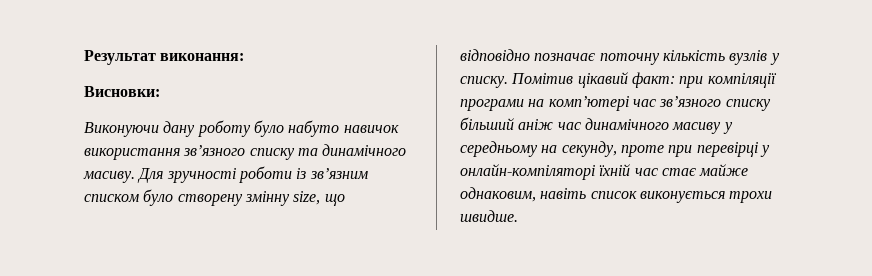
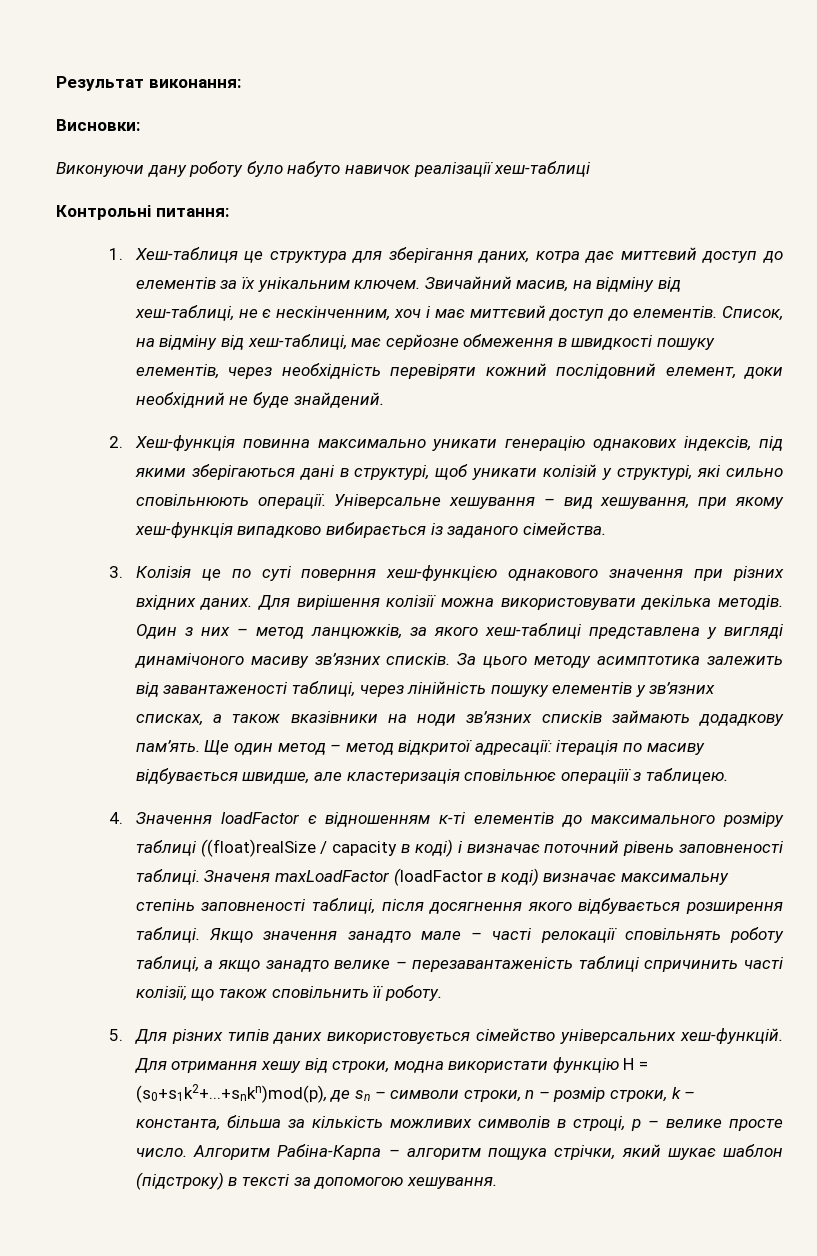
[84,144,407,160] [83,166,368,183] [84,189,345,206] [460,49,780,65] [460,72,777,88] [460,96,771,111] [460,117,733,134] [460,141,770,157] [460,164,749,180] [460,187,773,203] [460,210,518,222] використання зв’язного списку та динамічного масиву. Для зручності роботи із зв’язним списком було створену змінну size, що відповідно позначає поточну кількість вузлів у списку. Помітив цікавий факт: при компіляції програми на комп’ютері час зв’язного списку більший аніж час динамічного масиву у середньому на секунду, проте при перевірці у онлайн-компіляторі їхній час стає майже однаковим, навіть список виконується трохи швидше. -> [413,161,592,177] [56,205,229,220] [109,247,783,263] [135,276,682,292] [134,305,783,321] [135,334,716,350] [135,363,783,379] [135,392,384,408] [109,435,783,451] [134,464,783,480] [135,494,784,509] [134,522,606,538] [109,565,784,581] [135,595,783,610] [135,623,784,639] [134,653,783,668] [135,681,716,697] [135,710,784,726] [135,740,705,755] [135,768,728,784] [109,812,784,827] [135,839,784,857] [135,868,729,886] [135,898,783,914] [135,927,784,943] [135,956,784,972] [135,985,442,1001] [109,1028,783,1044] [134,1057,649,1073] [135,1084,696,1103] [135,1115,783,1131] [135,1144,783,1160] [135,1172,497,1190] реалізації хеш-таблиці // Контрольні питання: // 1. Хеш-таблиця це структура для зберігання даних, котра дає миттєвий доступ до елементів за їх унікальним ключем. Звичайний масив, на відміну від хеш-таблиці, не є нескінченним, хоч і має миттєвий доступ до елементів. Список, на відміну від хеш-таблиці, має серйозне обмеження в швидкості пошуку елементів, через необхідність перевіряти кожний послідовний елемент, доки необхідний не буде знайдений. // 2. Хеш-функція повинна максимально уникати генерацію однакових індексів, під якими зберігаються дані в структурі, щоб уникати колізій у структурі, які сильно сповільнюють операції. Універсальне хешування – вид хешування, при якому хеш-функція випадково вибирається із заданого сімейства. // 3. Колізія це по суті поверння хеш-функцією однакового значення при різних вхідних даних. Для вирішення колізії можна використовувати декілька методів. Один з них – метод ланцюжків, за якого хеш-таблиці представлена у вигляді динамічоного масиву зв’язних списків. За цього методу асимптотика залежить від завантаженості таблиці, через лінійність пошуку елементів у зв’язних списках, а також вказівники на ноди зв’язних списків займають додадкову пам’ять. Ще один метод – метод відкритої адресації: ітерація по масиву відбувається швидше, але кластеризація сповільнює операціїї з таблицею. // 4. Значення loadFactor є відношенням к-ті елементів до максимального розміру таблиці ((float)realSize / capacity в коді) і визначає поточний рівень заповненості таблиці. Значеня maxLoadFactor (loadFactor в коді) визначає максимальну степінь заповненості таблиці, після досягнення якого відбувається розширення таблиці. Якщо значення занадто мале – часті релокації сповільнять роботу таблиці, а якщо занадто велике – перезавантаженість таблиці спричинить часті колізії, що також сповільнить її роботу. // 5. Для різних типів даних використовується сімейство універсальних хеш-функцій. Для отримання хешу від строки, модна використати функцію H = (s0+s1k2+...+snkn)mod(p), де sn – символи строки, n – розмір строки, k – константа, більша за кількість можливих символів в строці, p – велике просте число. Алгоритм Рабіна-Карпа – алгоритм пощука стрічки, який шукає шаблон (підстроку) в тексті за допомогою хешування.

